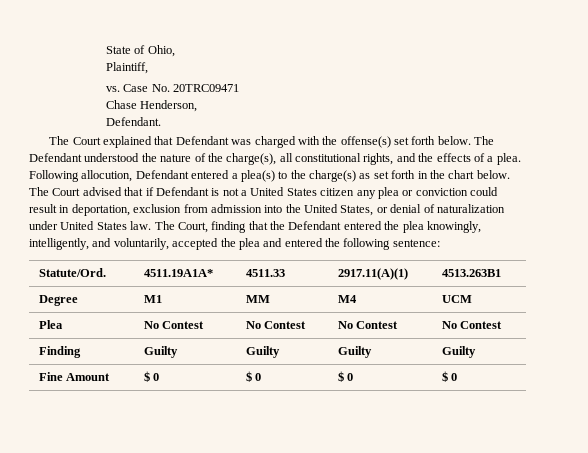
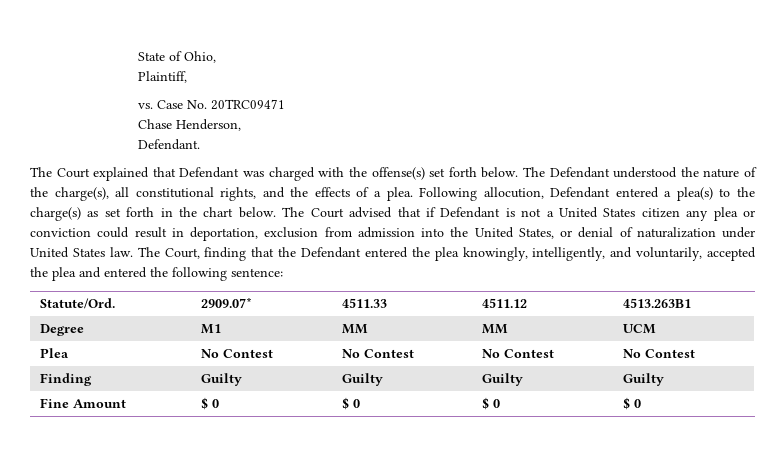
[143,269,213,277] 4511.19A1A* -> [201,297,253,308] 2909.07*
[337,268,408,280] 2917.11(A)(1) -> [482,298,528,308] 4511.12
[337,295,357,303] M4 -> [482,324,509,334] MM

